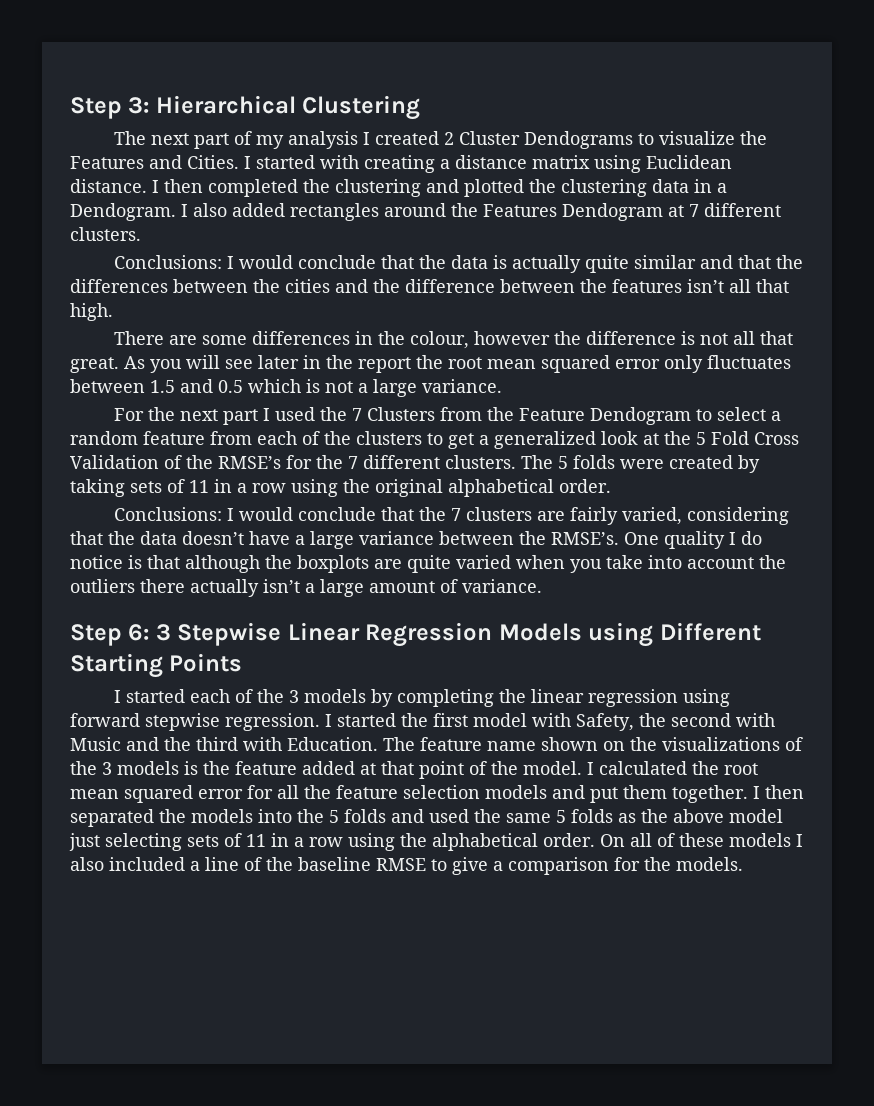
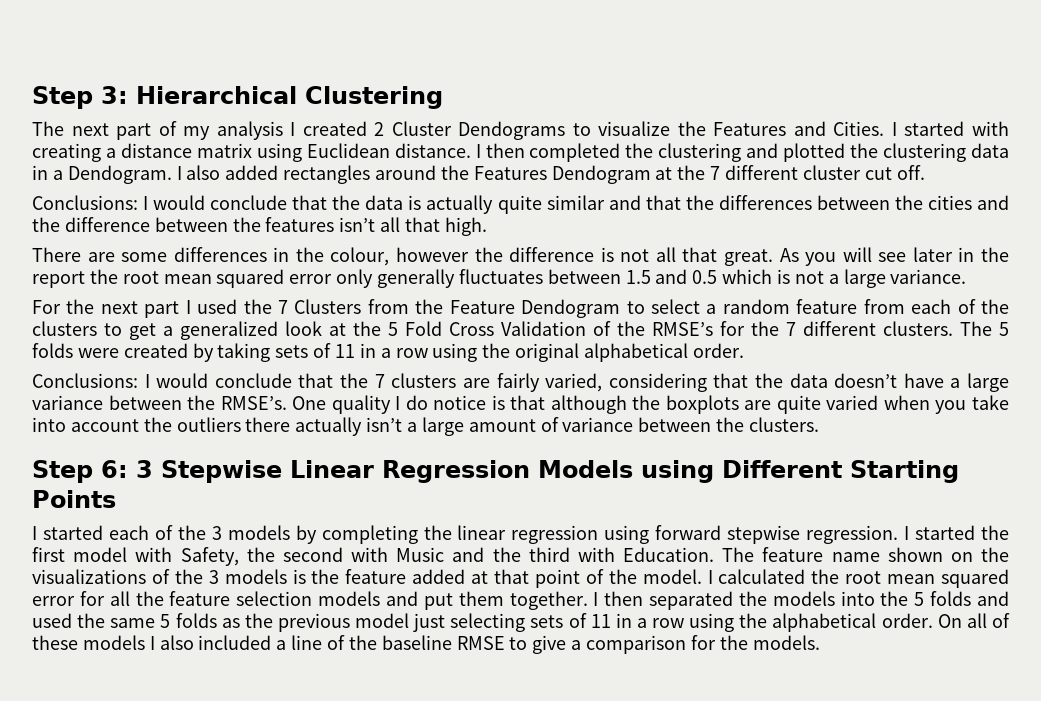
[689,203,781,217] [70,227,141,241] 7 different clusters. -> [677,165,925,180] the 7 different cluster cut off.
(703, 364) none -> [377,269,456,288] generally
[462,579,542,593] variance. -> [562,417,820,432] variance between the clusters.
[673,809,724,823] above -> [277,613,350,632] previous

